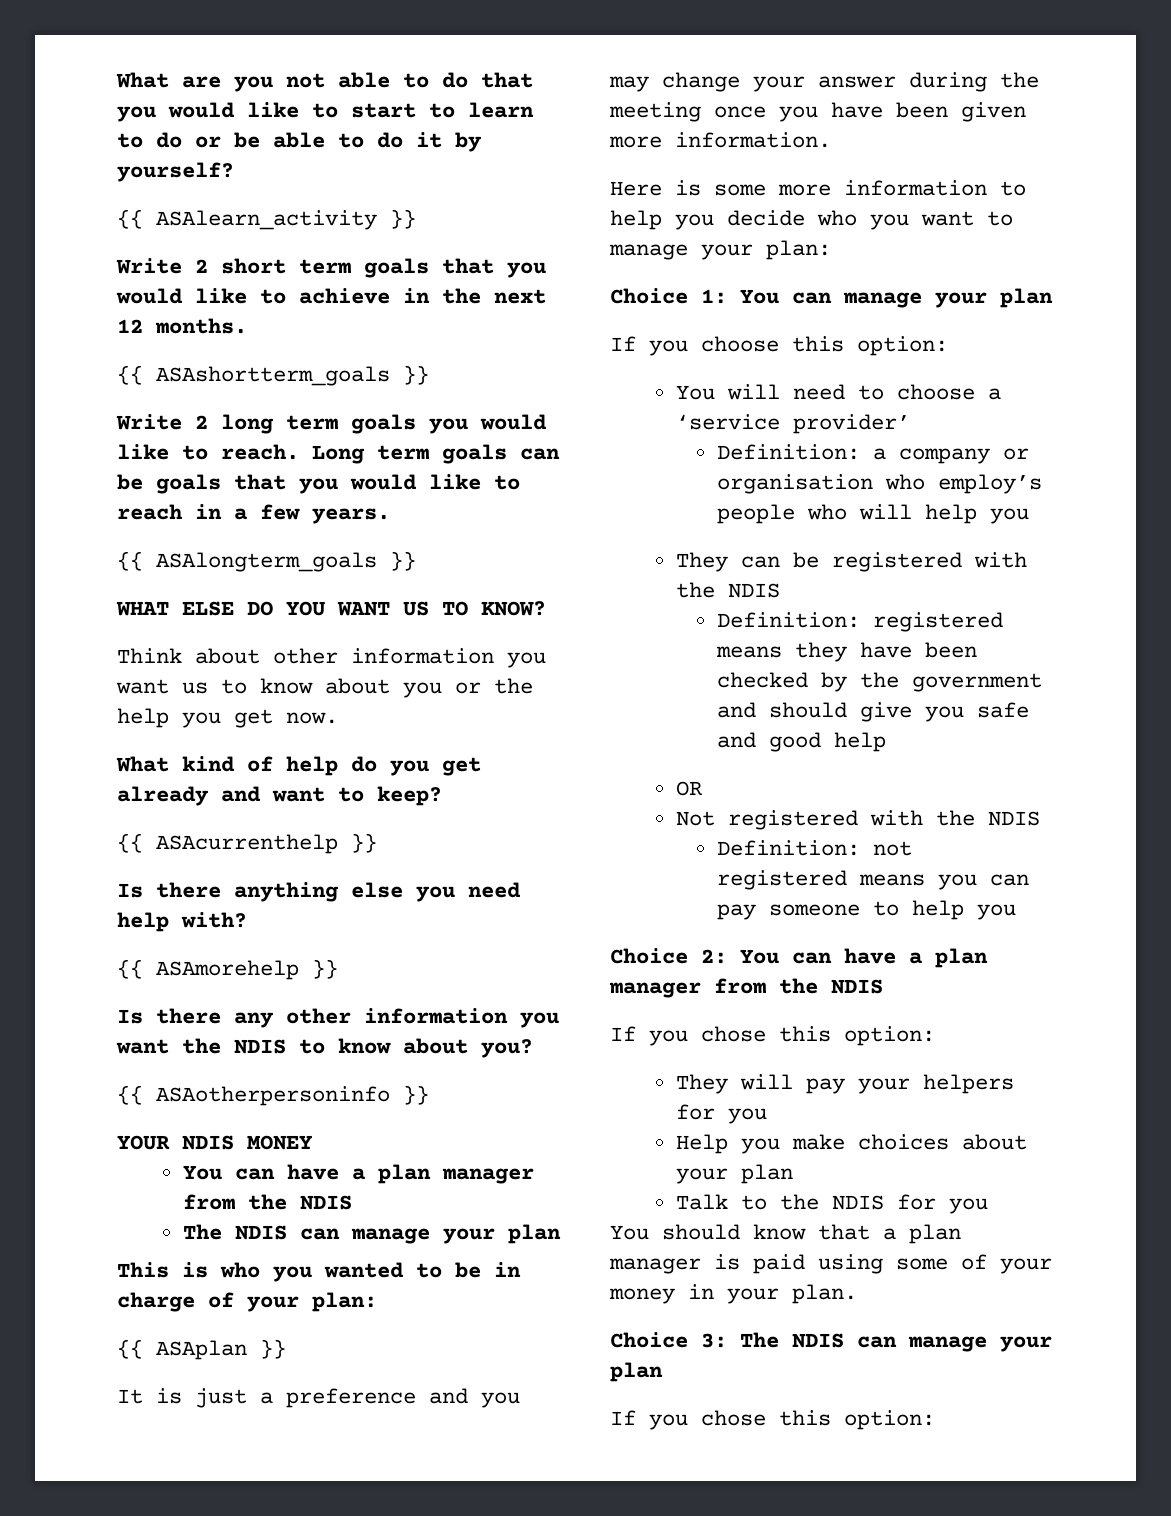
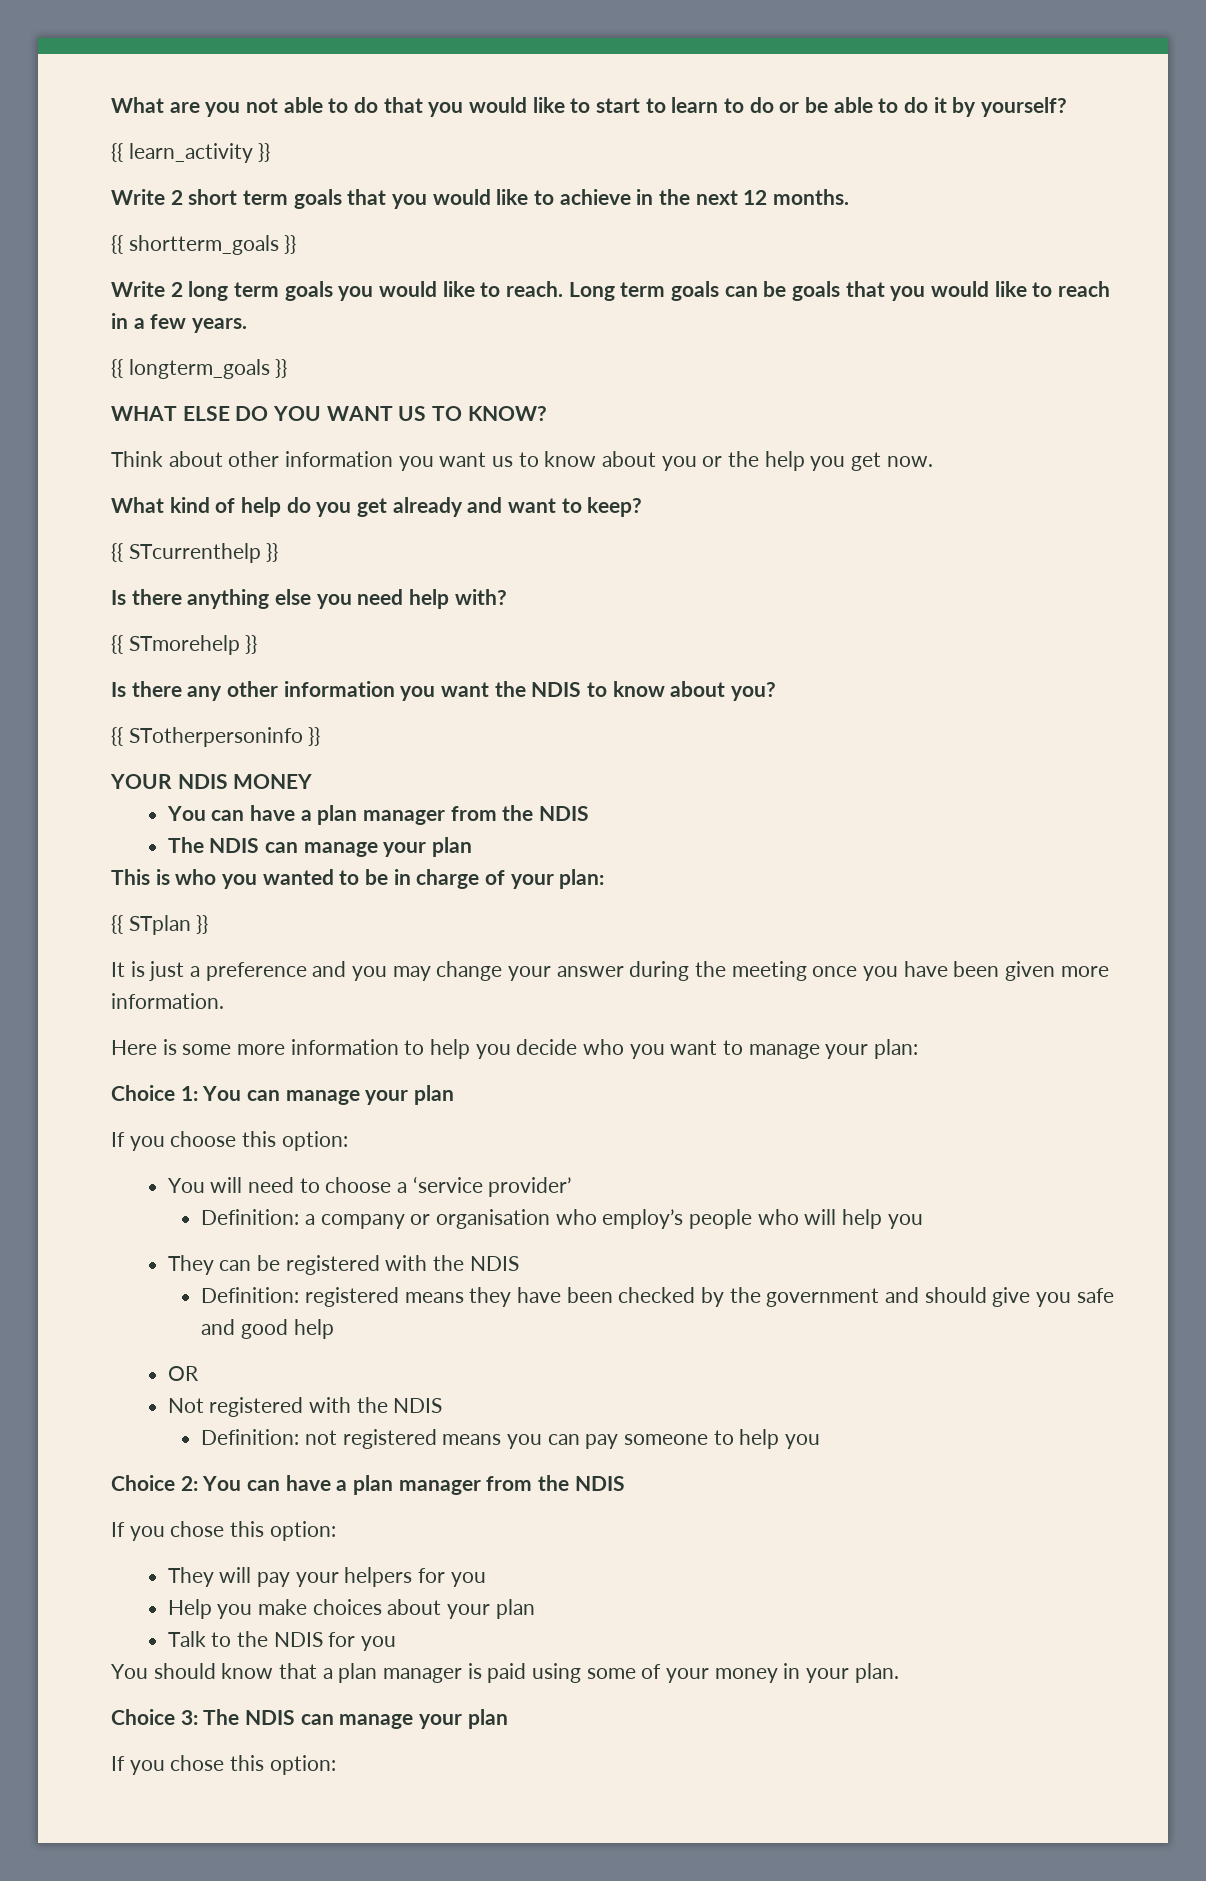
[156,210,377,230] ASAlearn_activity -> [128,143,253,163] learn_activity
[156,366,390,386] ASAshortterm_goals -> [128,235,279,255] shortterm_goals
[156,552,377,572] ASAlongterm_goals -> [128,359,270,379] longterm_goals
[156,834,338,854] ASAcurrenthelp -> [128,543,261,563] STcurrenthelp
[156,960,299,980] ASAmorehelp -> [128,635,240,655] STmorehelp
[156,1086,390,1106] ASAotherpersoninfo -> [128,727,303,747] STotherpersoninfo
[156,1340,247,1360] ASAplan -> [128,915,191,935] STplan

